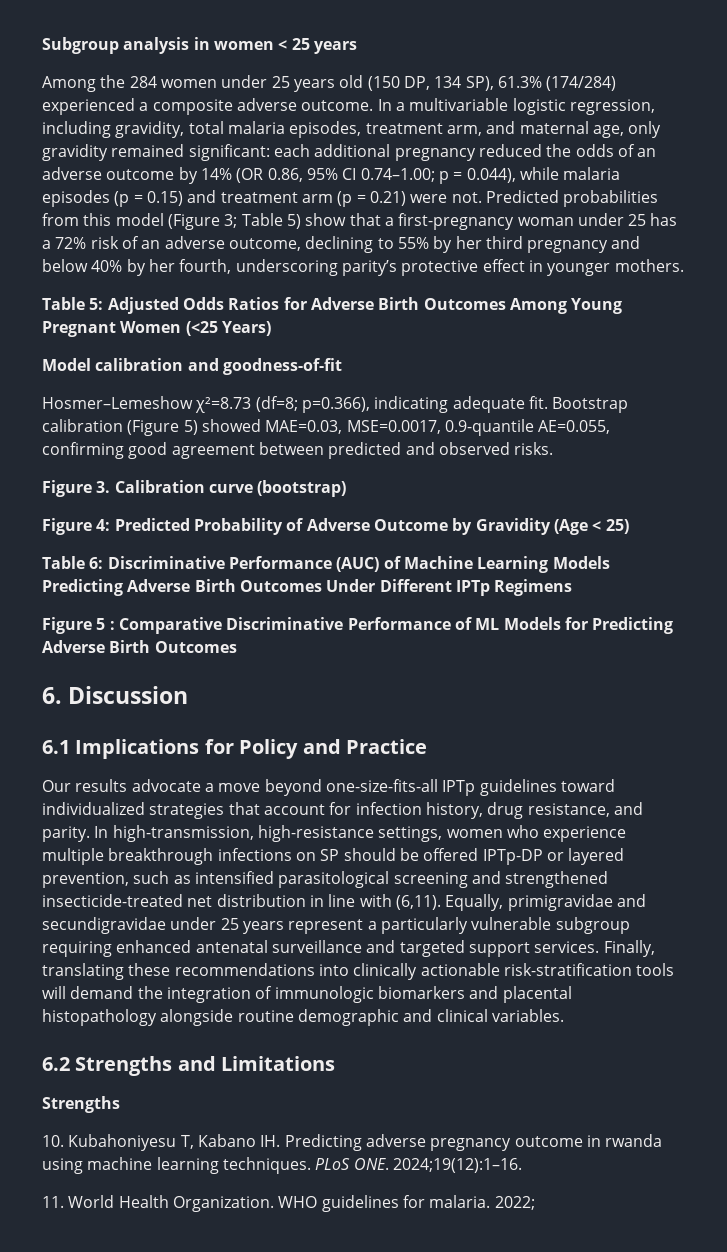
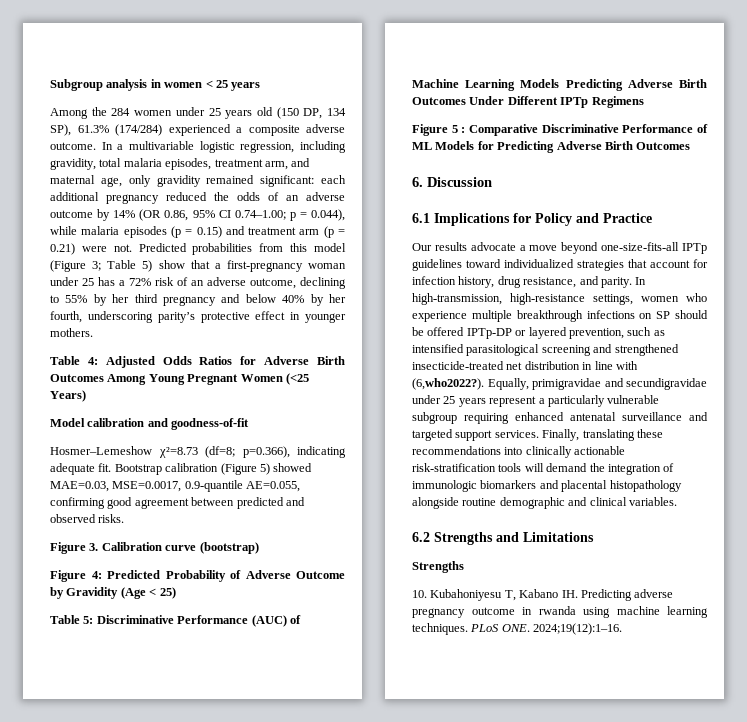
[89,298,104,310] 5: -> [87,357,98,365] 4:
[89,557,104,569] 6: -> [83,616,94,624] 5:
[395,895,441,910] (6,11). -> [412,378,484,390] (6,who2022?).
[42,1195,535,1212] // 11. World Health Organization. WHO guidelines for malaria. 2022; -> (623, 629) none

